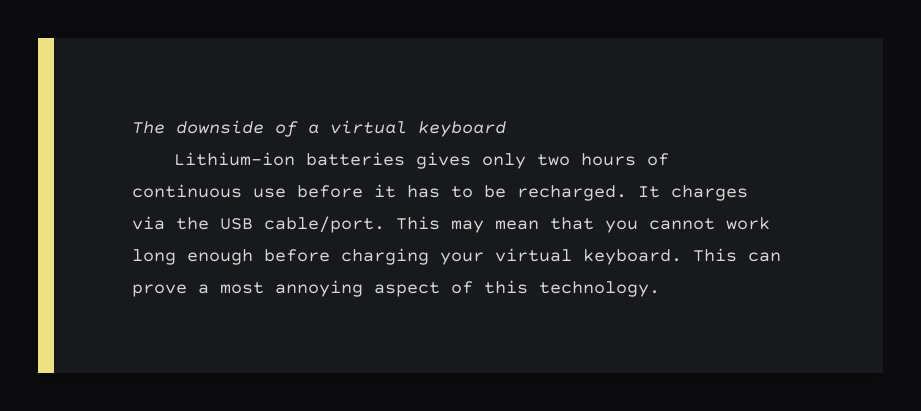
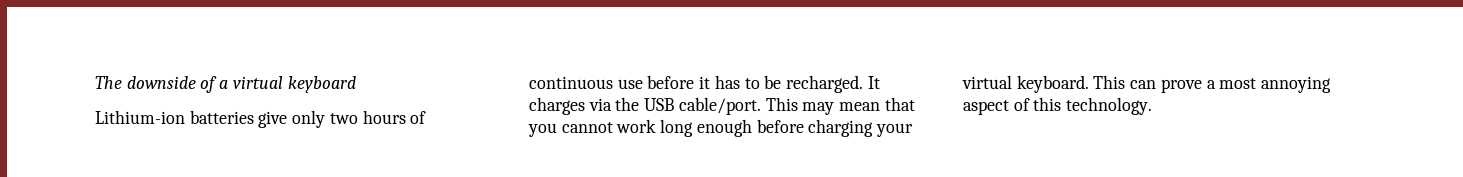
[415,152,471,169] gives -> [258,111,288,128] give

